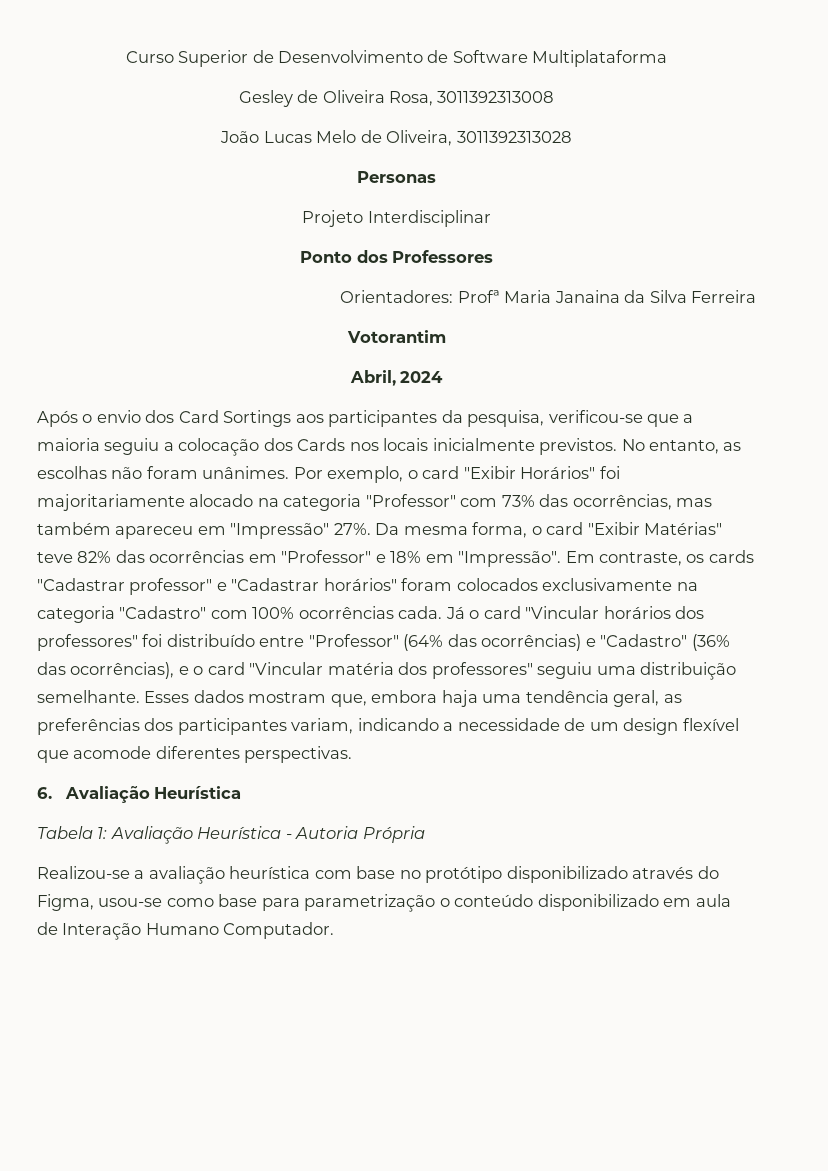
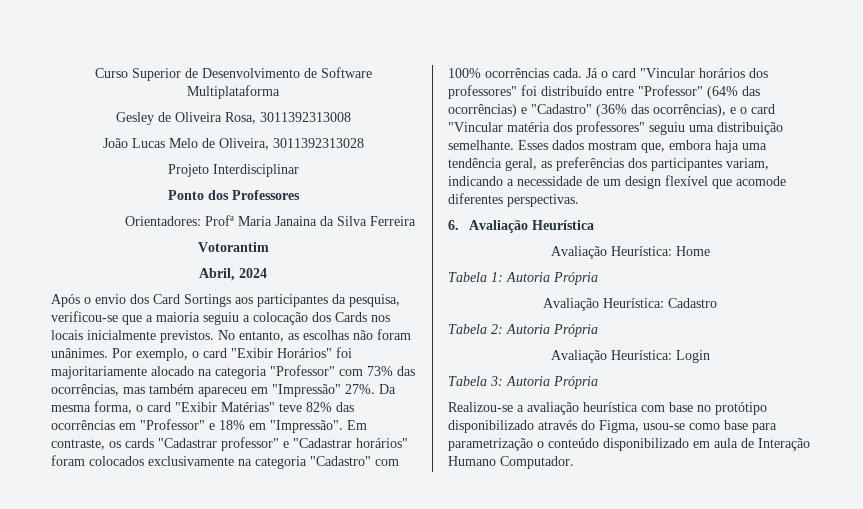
[357,171,436,183] // Personas -> (364, 143) none
(242, 792) none -> [550,246,710,259] // Avaliação Heurística: Home
[110,826,292,844] Avaliação Heurística - -> [506,272,598,285] [543,298,717,311] [448,324,598,337] [550,350,710,363] [448,376,503,386] Autoria Própria // Avaliação Heurística: Cadastro // Tabela 2: Autoria Própria // Avaliação Heurística: Login // Tabela 3:

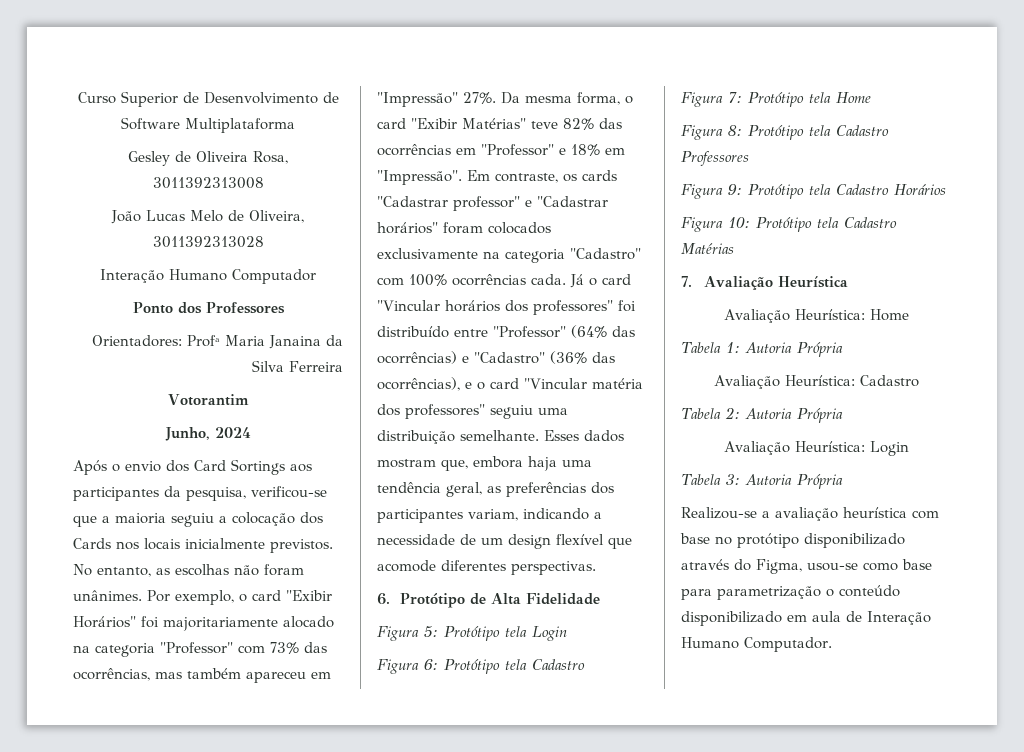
[167,164,299,177] Projeto Interdisciplinar -> [100,269,316,284] Interação Humano Computador
[199,268,235,281] Abril, -> [164,427,210,441] Junho,
(459, 225) none -> [400,593,601,608] [377,626,567,641] [377,659,585,674] [681,92,871,107] [681,125,889,140] [681,151,749,166] [681,184,946,199] [681,217,897,232] [681,243,734,254] [681,276,692,287] Protótipo de Alta Fidelidade // Figura 5: Protótipo tela Login // Figura 6: Protótipo tela Cadastro // Figura 7: Protótipo tela Home // Figura 8: Protótipo tela Cadastro Professores // Figura 9: Protótipo tela Cadastro Horários // Figura 10: Protótipo tela Cadastro Matérias // 7.

